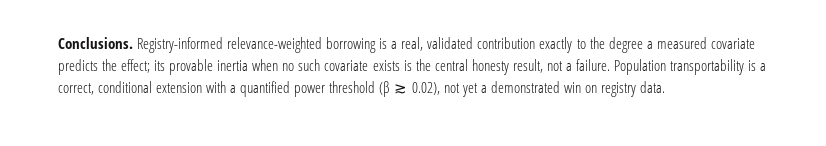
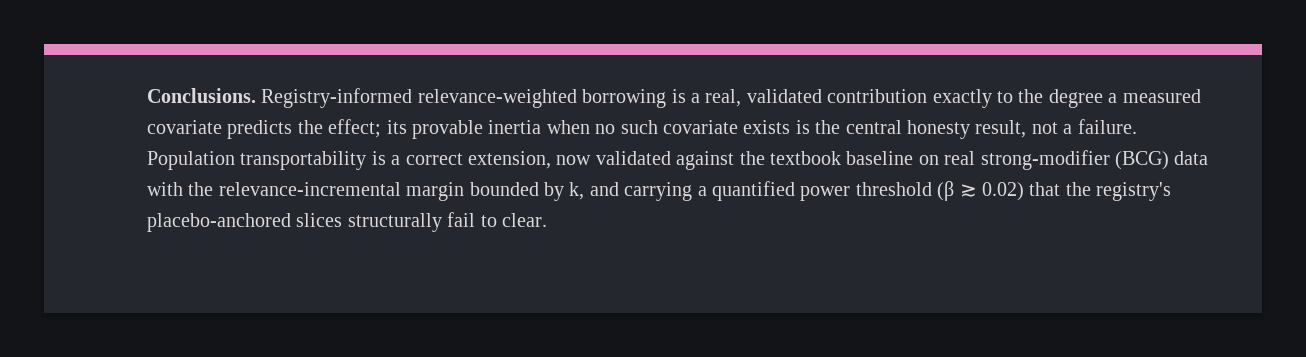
[58,81,227,95] correct, conditional extension with -> [405,150,1209,170] [147,182,693,201] correct extension, now validated against the textbook baseline on real strong-modifier (BCG) data with the relevance-incremental margin bounded by k, and carrying
[411,81,665,97] 0.02), not yet a demonstrated win on registry data. -> [981,182,1172,201] [147,212,547,232] 0.02) that the registry's placebo-anchored slices structurally fail to clear.

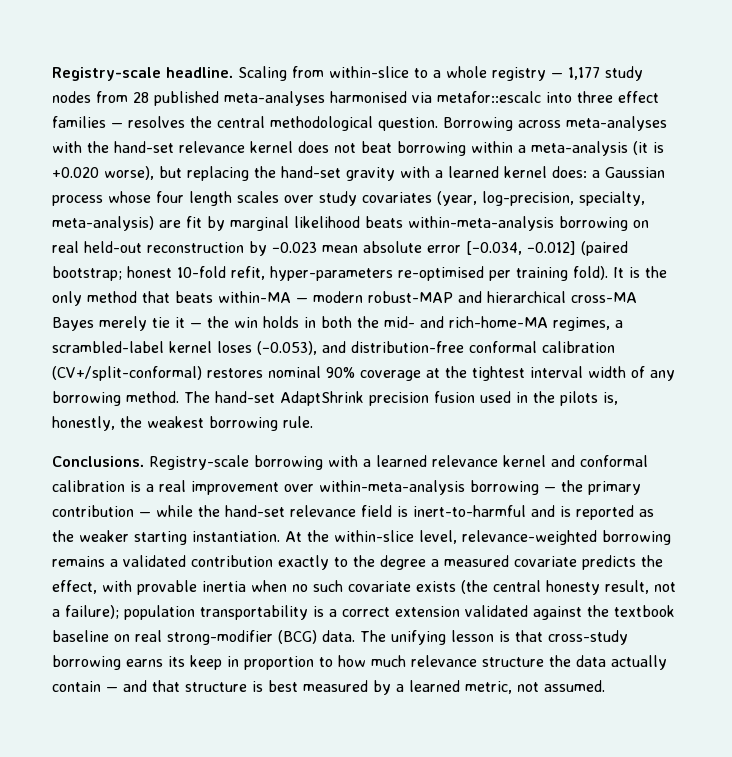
[147,88,742,108] Conclusions. Registry-informed relevance-weighted borrowing is a real, -> [52,66,643,81] [52,91,659,106] [52,116,667,131] [52,141,664,156] [52,166,665,181] [52,191,645,206] [52,216,649,231] [52,241,628,256] [52,266,667,281] [52,291,637,306] [52,316,623,331] [52,341,615,355] [52,366,675,381] [52,391,618,406] [52,416,313,431] [52,455,648,470] [52,480,641,495] [52,505,654,520] [52,530,671,545] [52,556,118,567] Registry-scale headline. Scaling from within-slice to a whole registry — 1,177 study nodes from 28 published meta-analyses harmonised via metafor::escalc into three effect families — resolves the central methodological question. Borrowing across meta-analyses with the hand-set relevance kernel does not beat borrowing within a meta-analysis (it is +0.020 worse), but replacing the hand-set gravity with a learned kernel does: a Gaussian process whose four length scales over study covariates (year, log-precision, specialty, meta-analysis) are fit by marginal likelihood beats within-meta-analysis borrowing on real held-out reconstruction by −0.023 mean absolute error [−0.034, −0.012] (paired bootstrap; honest 10-fold refit, hyper-parameters re-optimised per training fold). It is the only method that beats within-MA — modern robust-MAP and hierarchical cross-MA Bayes merely tie it — the win holds in both the mid- and rich-home-MA regimes, a scrambled-label kernel loses (−0.053), and distribution-free conformal calibration (CV+/split-conformal) restores nominal 90% coverage at the tightest interval width of any borrowing method. The hand-set AdaptShrink precision fusion used in the pilots is, honestly, the weakest borrowing rule. // Conclusions. Registry-scale borrowing with a learned relevance kernel and conformal calibration is a real improvement over within-meta-analysis borrowing — the primary contribution — while the hand-set relevance field is inert-to-harmful and is reported as the weaker starting instantiation. At the within-slice level, relevance-weighted borrowing remains a
[328,119,407,138] effect; its -> [52,580,132,594] effect, with
[795,120,841,134] is the -> [461,580,488,594] (the
[1077,119,1137,134] [147,151,235,170] failure. Population -> [65,605,195,620] failure); population
[468,151,592,169] extension, now -> [395,606,460,617] extension
[1174,151,1209,165] [147,181,1172,201] [147,212,547,232] data with the relevance-incremental margin bounded by k, and carrying a quantified power threshold (β ≳ 0.02) that the registry's placebo-anchored slices structurally fail to clear. -> [322,630,628,645] [52,655,667,670] [52,680,605,695] data. The unifying lesson is that cross-study borrowing earns its keep in proportion to how much relevance structure the data actually contain — and that structure is best measured by a learned metric, not assumed.

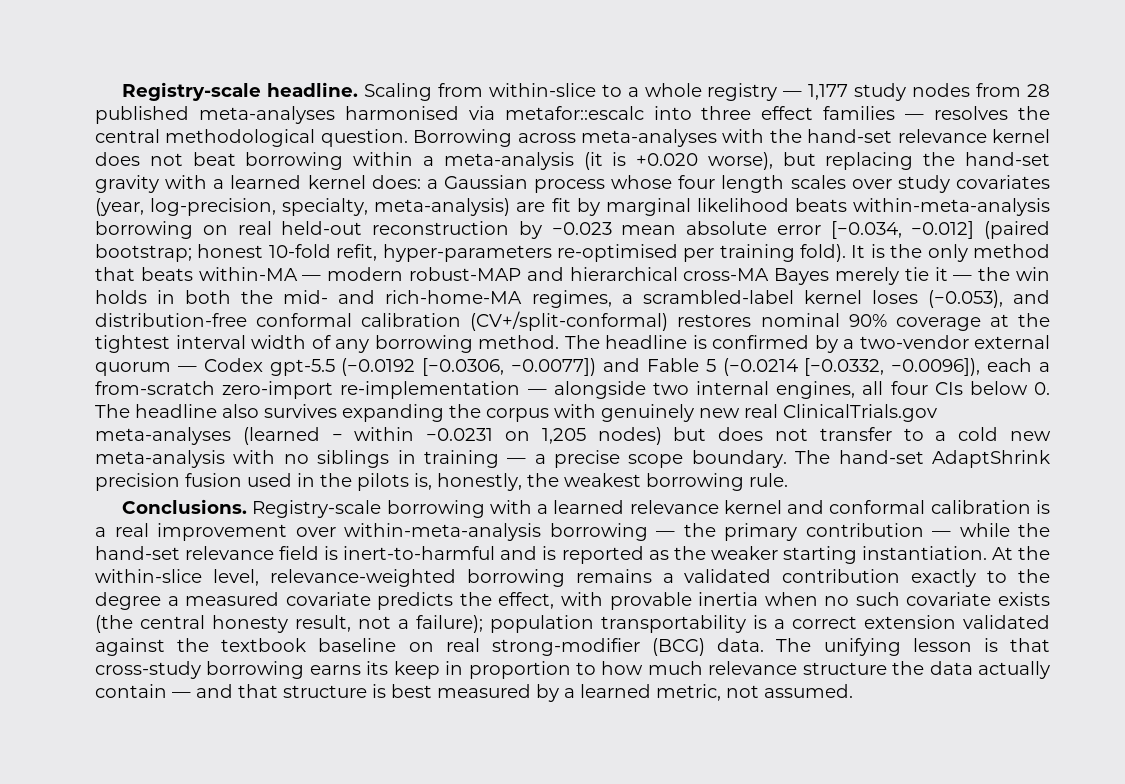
(210, 397) none -> [605,335,1050,353] [95,358,1051,376] [95,381,1050,399] [95,404,937,422] [95,427,1051,445] [95,450,831,468] headline is confirmed by a two-vendor external quorum — Codex gpt-5.5 (−0.0192 [−0.0306, −0.0077]) and Fable 5 (−0.0214 [−0.0332, −0.0096]), each a from-scratch zero-import re-implementation — alongside two internal engines, all four CIs below 0. The headline also survives expanding the corpus with genuinely new real ClinicalTrials.gov meta-analyses (learned − within −0.0231 on 1,205 nodes) but does not transfer to a cold new meta-analysis with no siblings in training — a precise scope boundary. The

